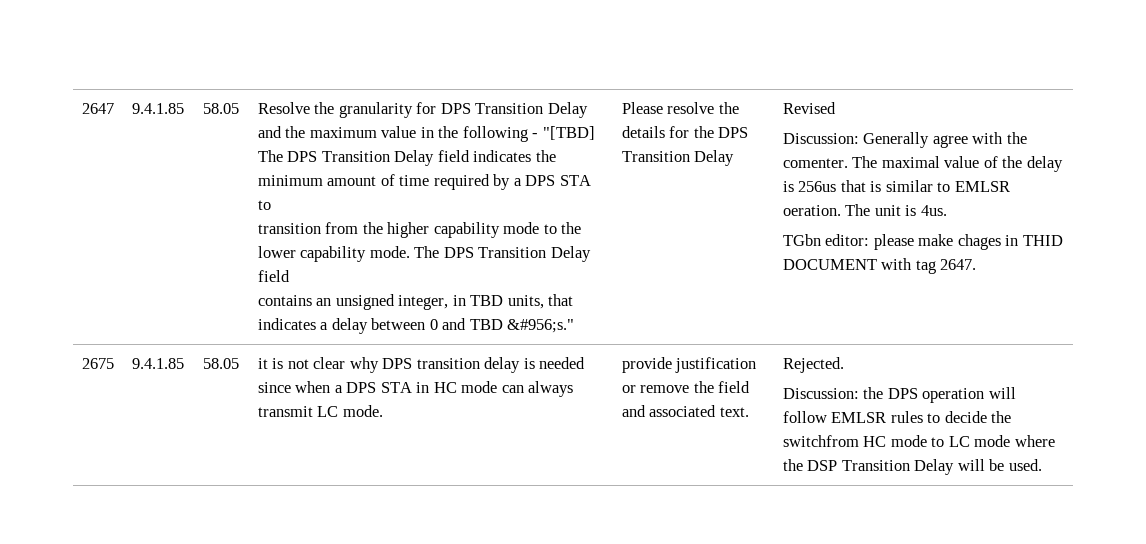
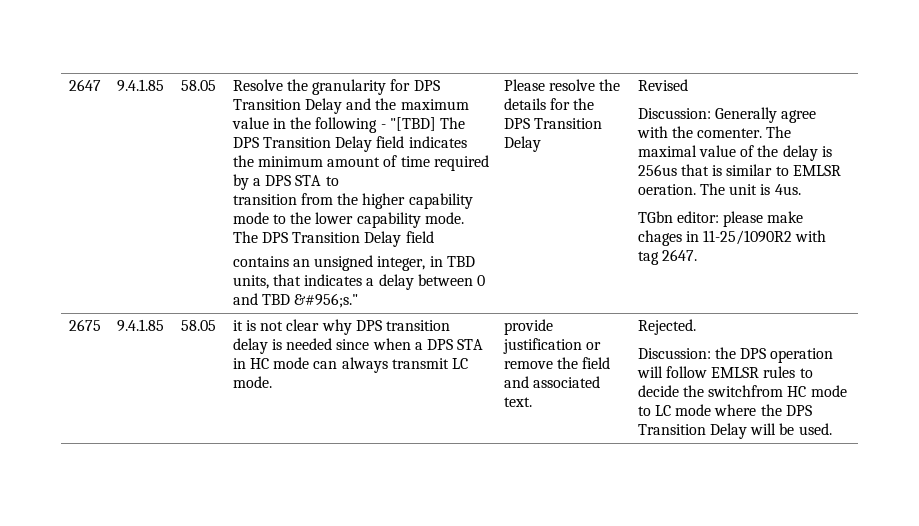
[1022,235,1063,246] [782,259,877,270] THID DOCUMENT -> [703,230,793,245] 11-25/1090R2
[807,460,838,471] DSP -> [785,405,812,416] DPS

